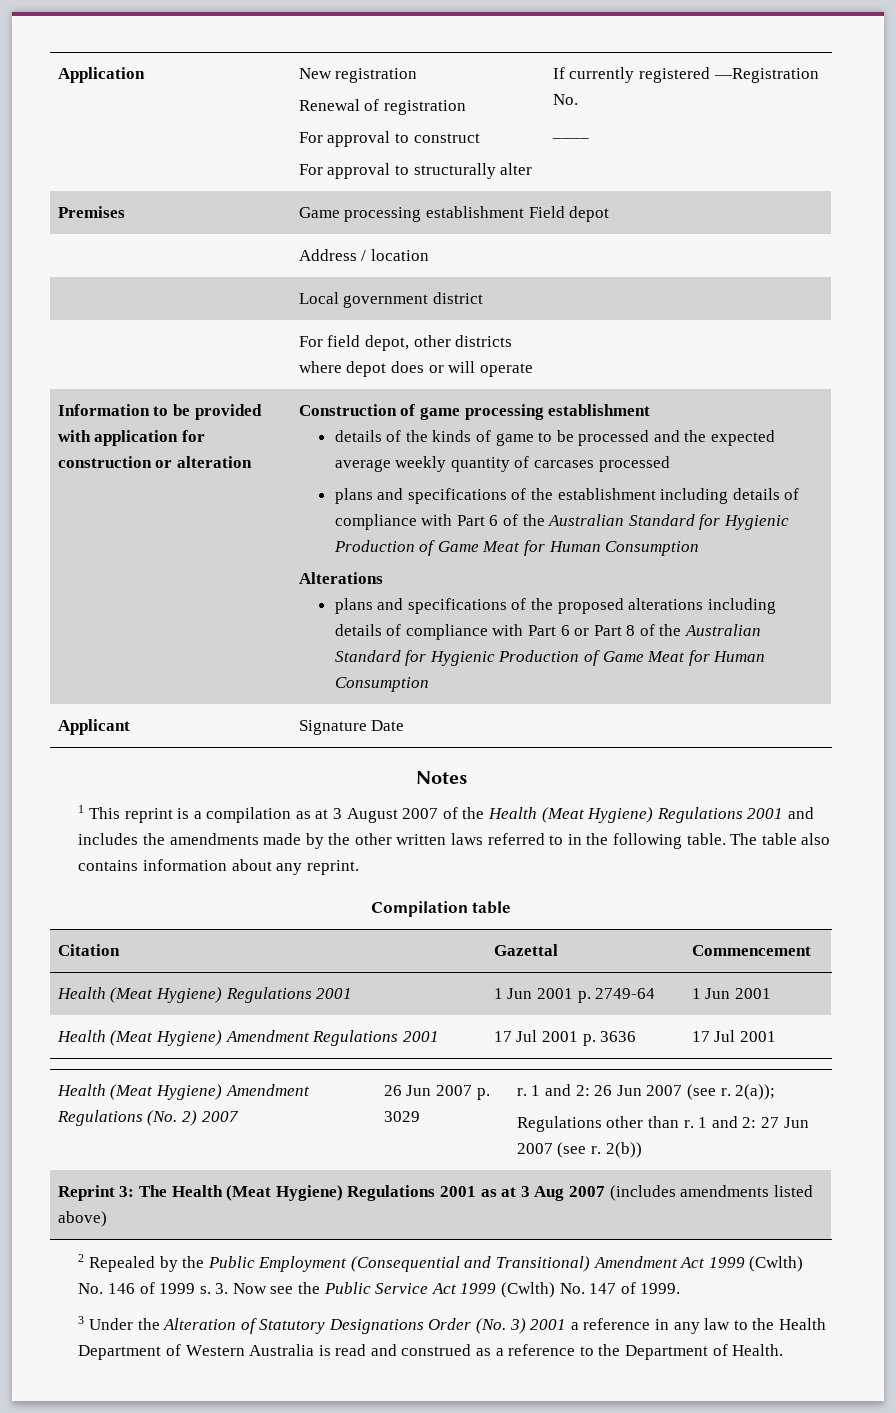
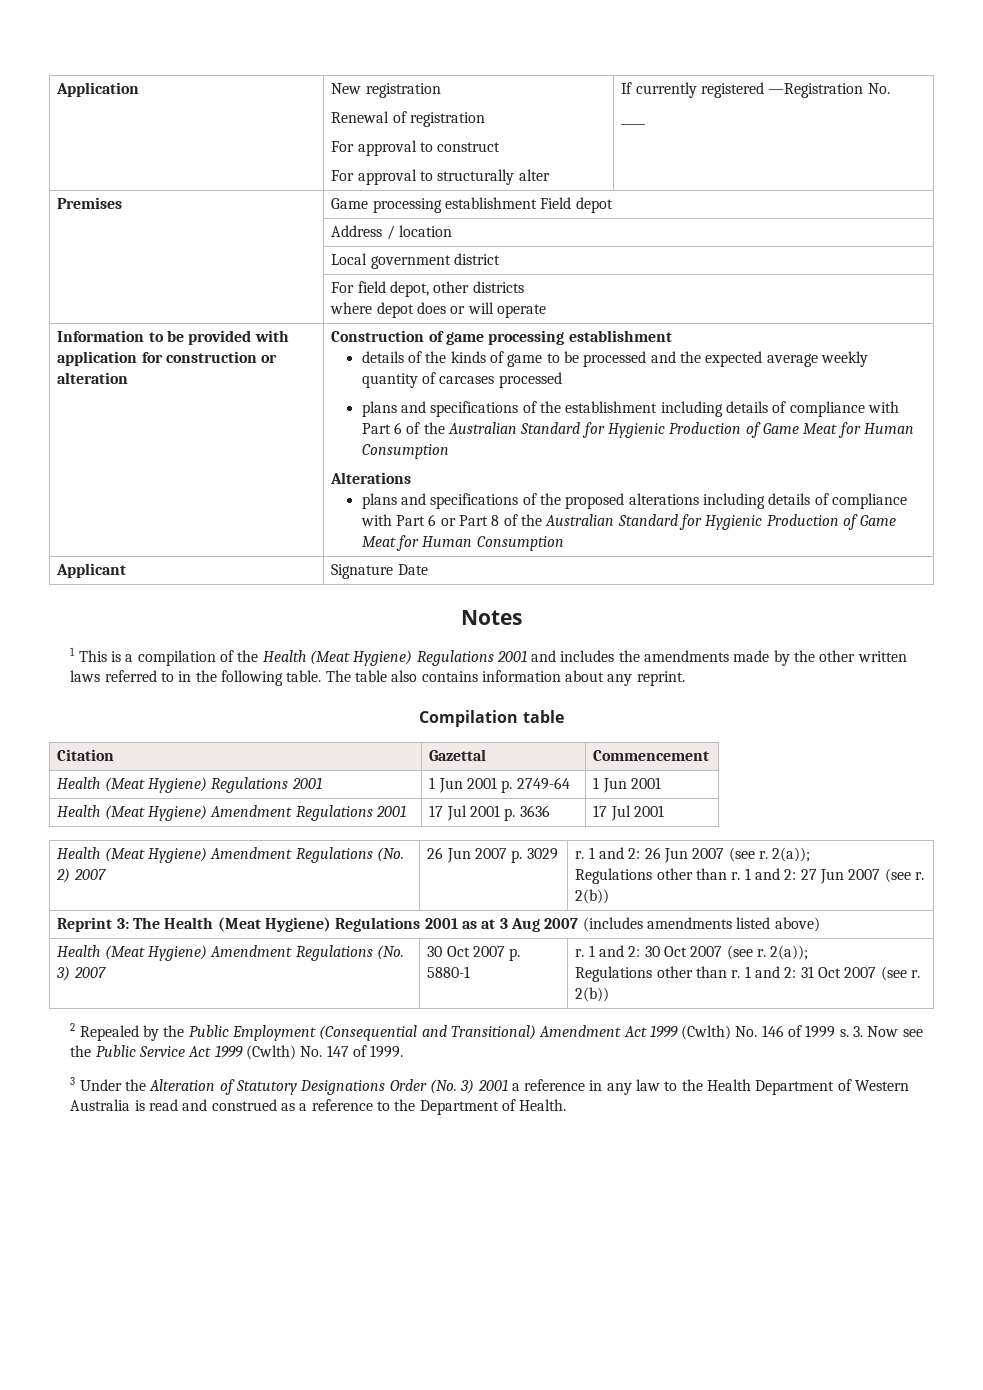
[124,808,173,823] reprint -> (107, 656) none
[295,808,439,823] as at 3 August 2007 -> (216, 658) none
(107, 1219) none -> [57,945,405,961] [56,966,106,981] [427,946,521,961] [427,966,471,978] [575,945,809,960] [575,966,920,982] [575,987,610,1002] // Health (Meat Hygiene) Amendment Regulations (No. 3) 2007 | 30 Oct 2007 p. 5880-1 | r. 1 and 2: 30 Oct 2007 (see r. 2(a)); // Regulations other than r. 1 and 2: 31 Oct 2007 (see r. 2(b))

